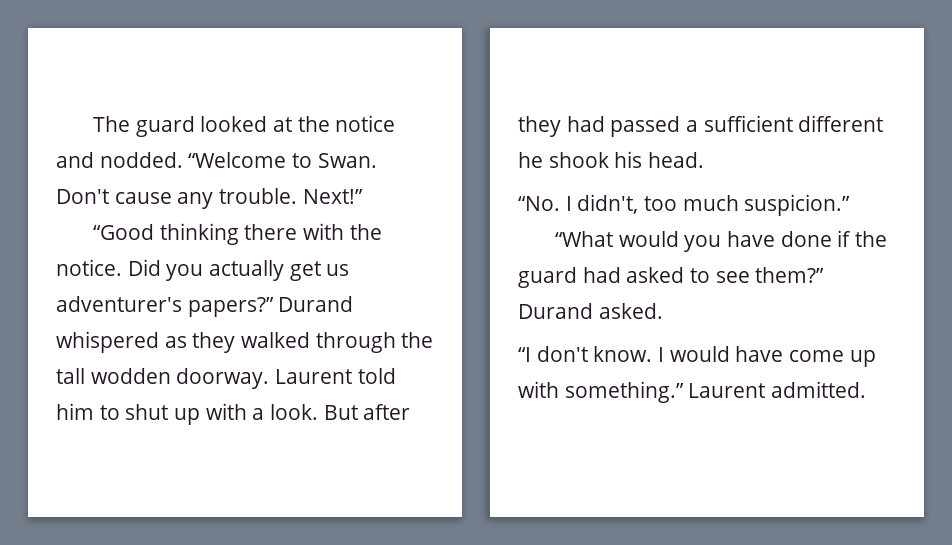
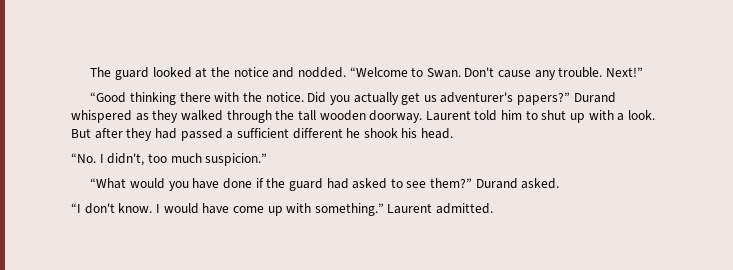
[90,368,171,384] wodden -> [319,110,366,121] wooden

